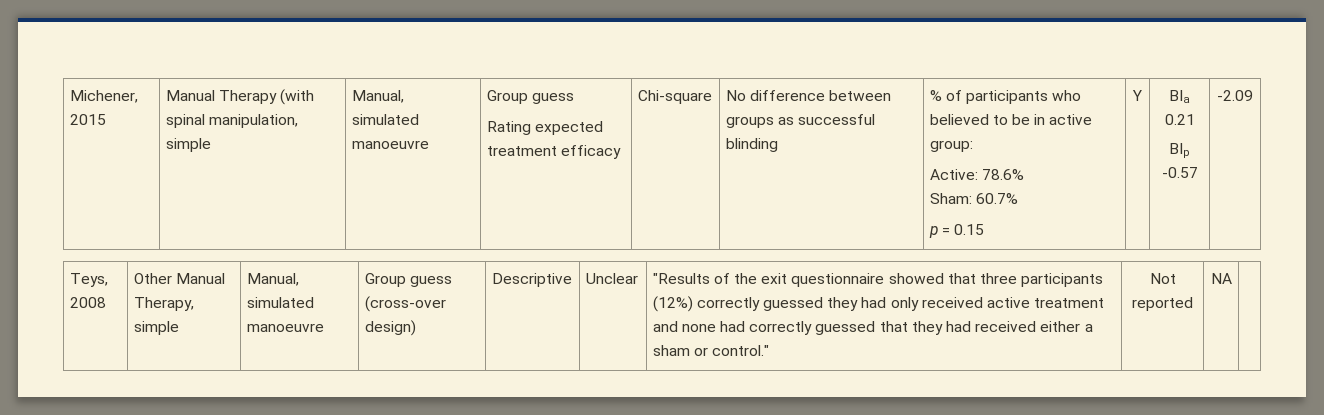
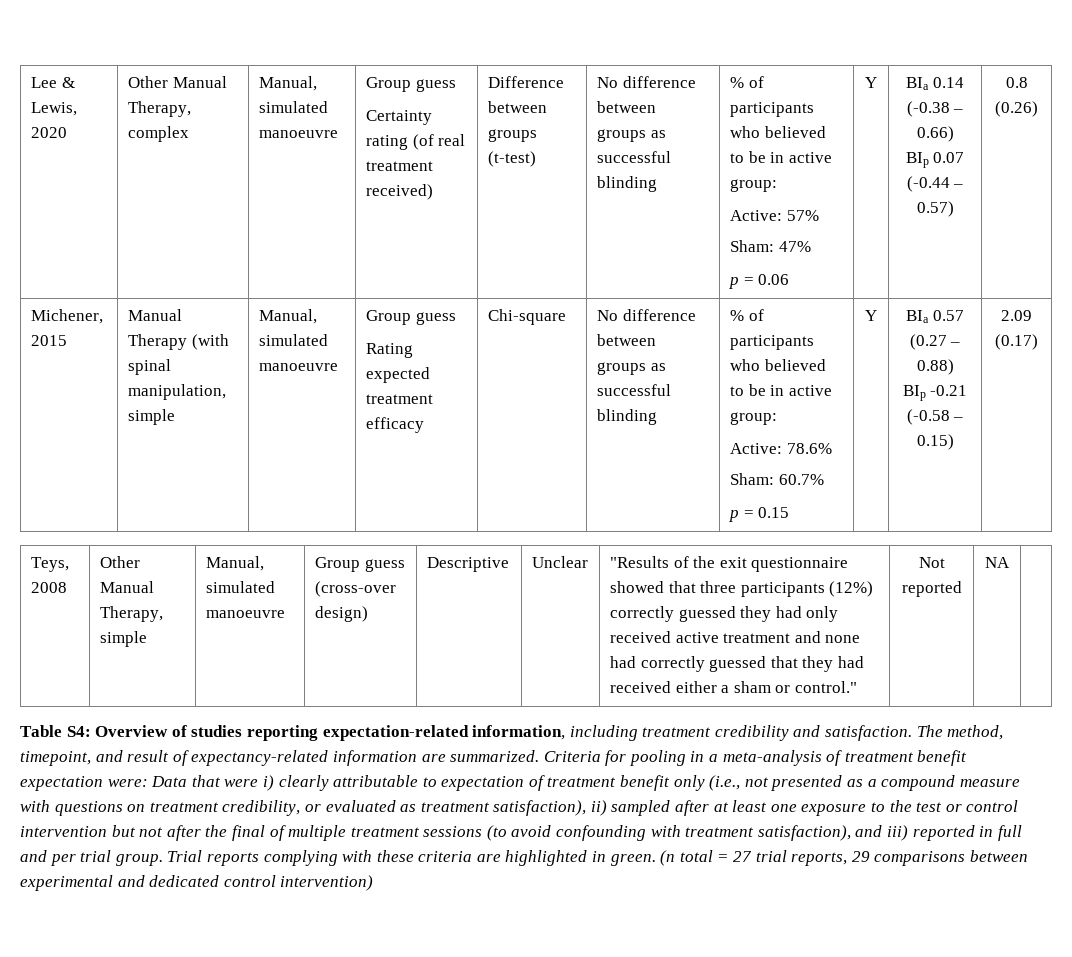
(69, 96) none -> [30,77,75,88] [30,102,77,116] [30,127,67,138] [127,76,227,88] [127,101,191,117] [127,126,189,142] [258,76,317,91] [258,101,328,113] [258,130,338,138] [365,77,456,92] [365,110,432,125] [365,134,466,150] [365,161,433,171] [365,184,433,200] [487,76,564,88] [487,101,547,113] [487,129,537,142] [487,151,536,167] [596,76,696,88] [596,101,656,113] [596,129,666,142] [596,151,671,163] [596,176,657,192] [729,76,764,88] [729,102,814,117] [729,126,826,138] [729,151,832,163] [729,179,777,192] [729,210,819,221] [729,240,811,252] [728,274,790,289] [865,77,877,88] [906,77,964,90] [906,101,964,117] [916,126,954,142] [905,152,965,168] [906,176,964,192] [916,201,954,217] [1005,77,1028,88] [995,101,1038,117] Lee & Lewis, 2020 | Other Manual Therapy, complex | Manual, simulated manoeuvre | Group guess // Certainty rating (of real treatment received) | Difference between groups (t-test) | No difference between groups as successful blinding | % of participants who believed to be in active group: // Active: 57% // Sham: 47% // p = 0.06 | Y | BIa 0.14 (-0.38 – 0.66) // BIp 0.07 (-0.44 – 0.57) | 0.8 (0.26) //
[1164,114,1195,125] [1169,143,1190,158] [1161,167,1198,178] [1217,90,1253,101] 0.21 // BIp -0.57 | -2.09 -> [932,310,964,321] [909,334,961,350] [916,359,954,375] [902,385,968,401] [906,409,964,425] [916,434,954,450] [1001,310,1032,321] [995,334,1038,350] 0.57 (0.27 – 0.88) // BIp -0.21 (-0.58 – 0.15) | 2.09 (0.17)
(1232, 278) none -> [20,725,1004,741] [20,750,968,766] [20,775,1020,791] [20,800,1019,816] [20,825,1022,841] [20,850,1028,866] [20,875,374,891] // Table S4: Overview of studies reporting expectation-related information, including treatment credibility and satisfaction. The method, timepoint, and result of expectancy-related information are summarized. Criteria for pooling in a meta-analysis of treatment benefit expectation were: Data that were i) clearly attributable to expectation of treatment benefit only (i.e., not presented as a compound measure with questions on treatment credibility, or evaluated as treatment satisfaction), ii) sampled after at least one exposure to the test or control intervention but not after the final of multiple treatment sessions (to avoid confounding with treatment satisfaction), and iii) reported in full and per trial group. Trial reports complying with these criteria are highlighted in green. (n total = 27 trial reports, 29 comparisons between experimental and dedicated control intervention)

